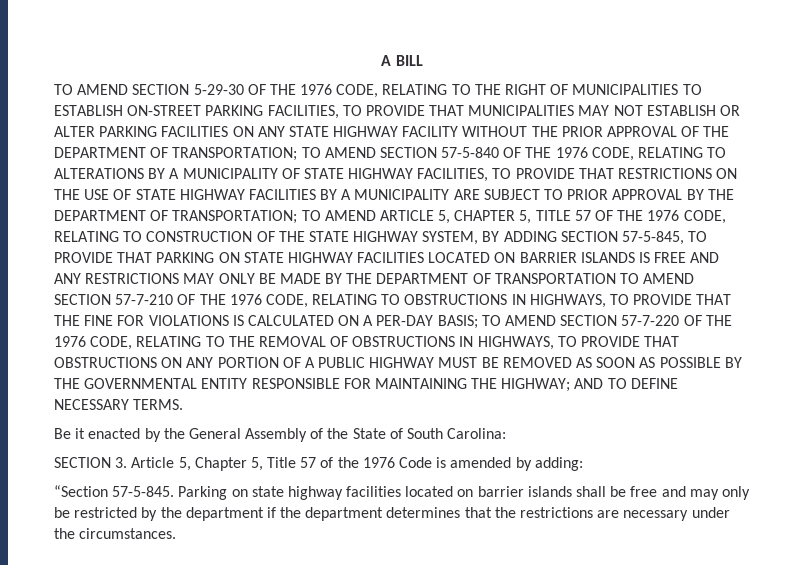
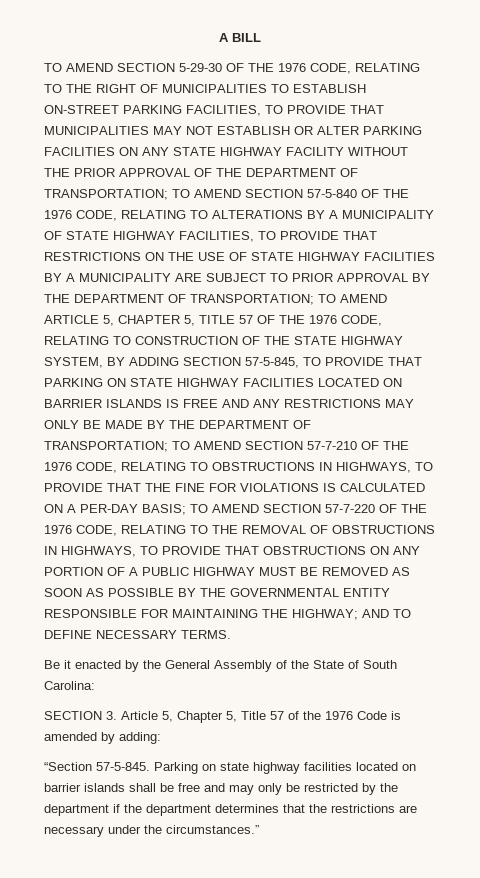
[494,273,616,284] TRANSPORTATION -> [44,441,168,452] TRANSPORTATION;
[79,528,177,539] circumstances. -> [166,825,259,834] circumstances.”

